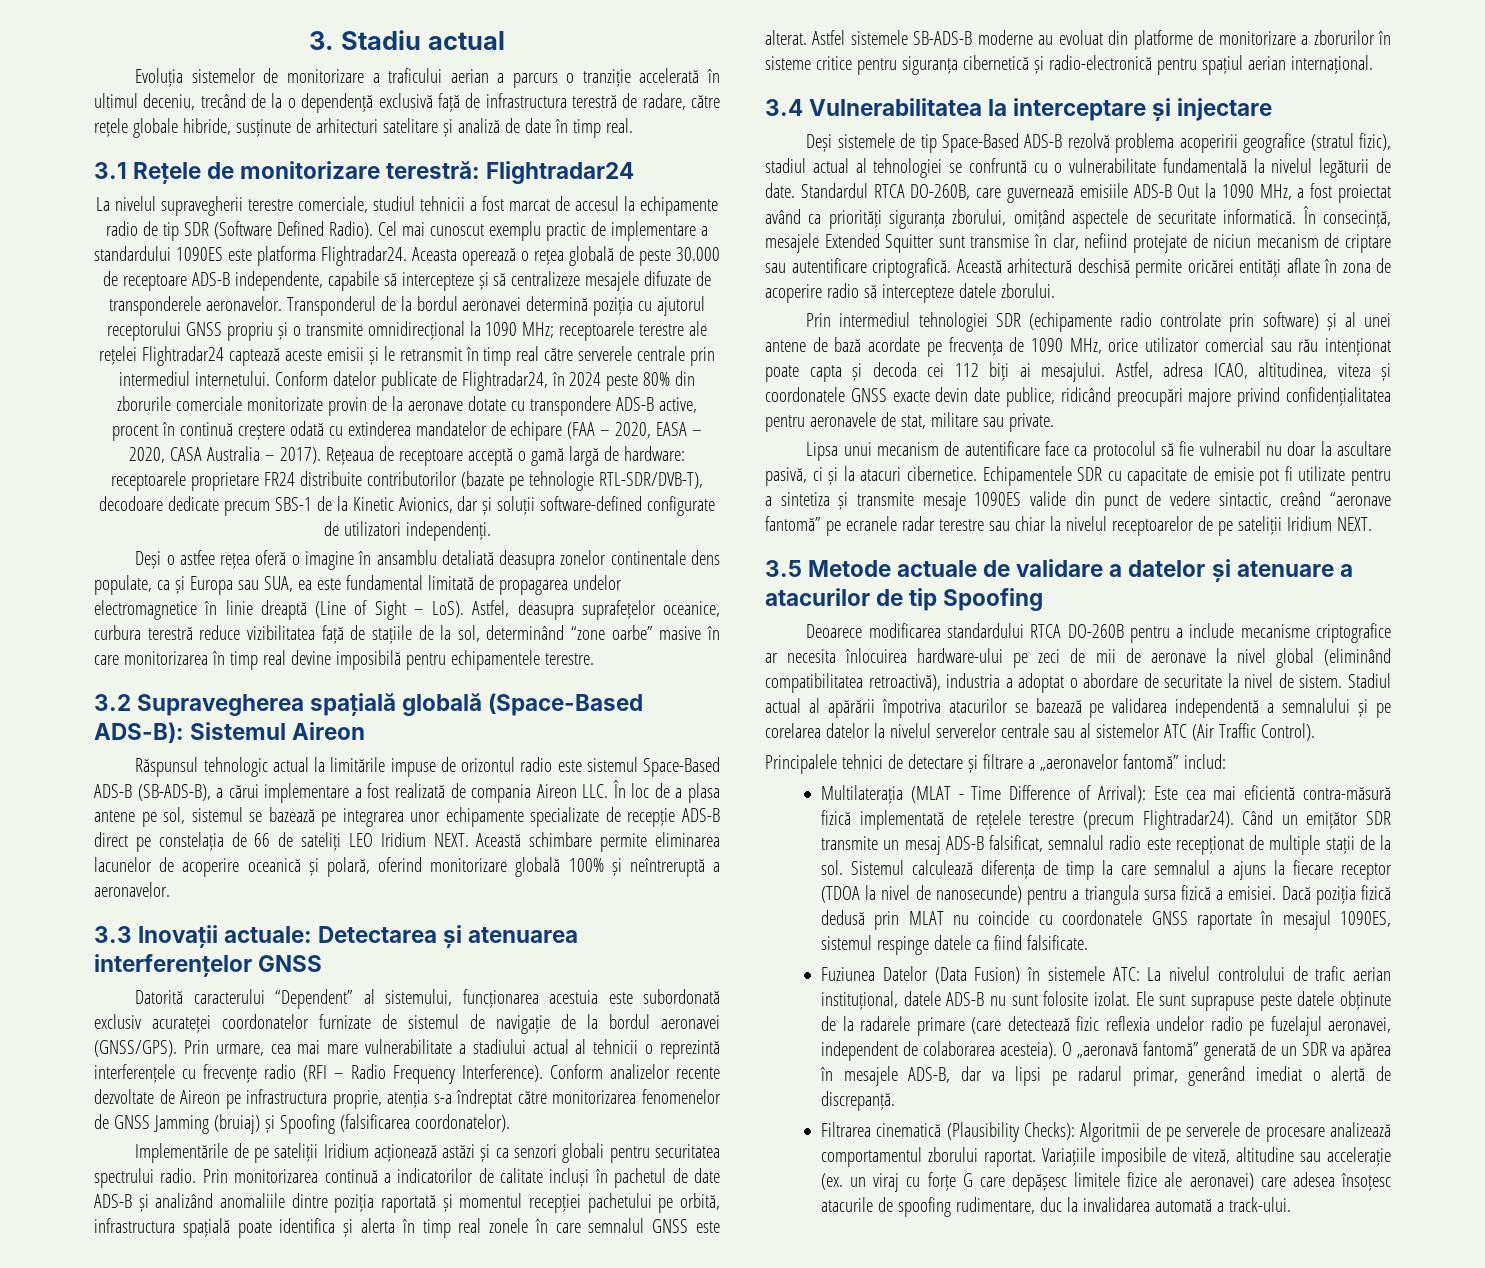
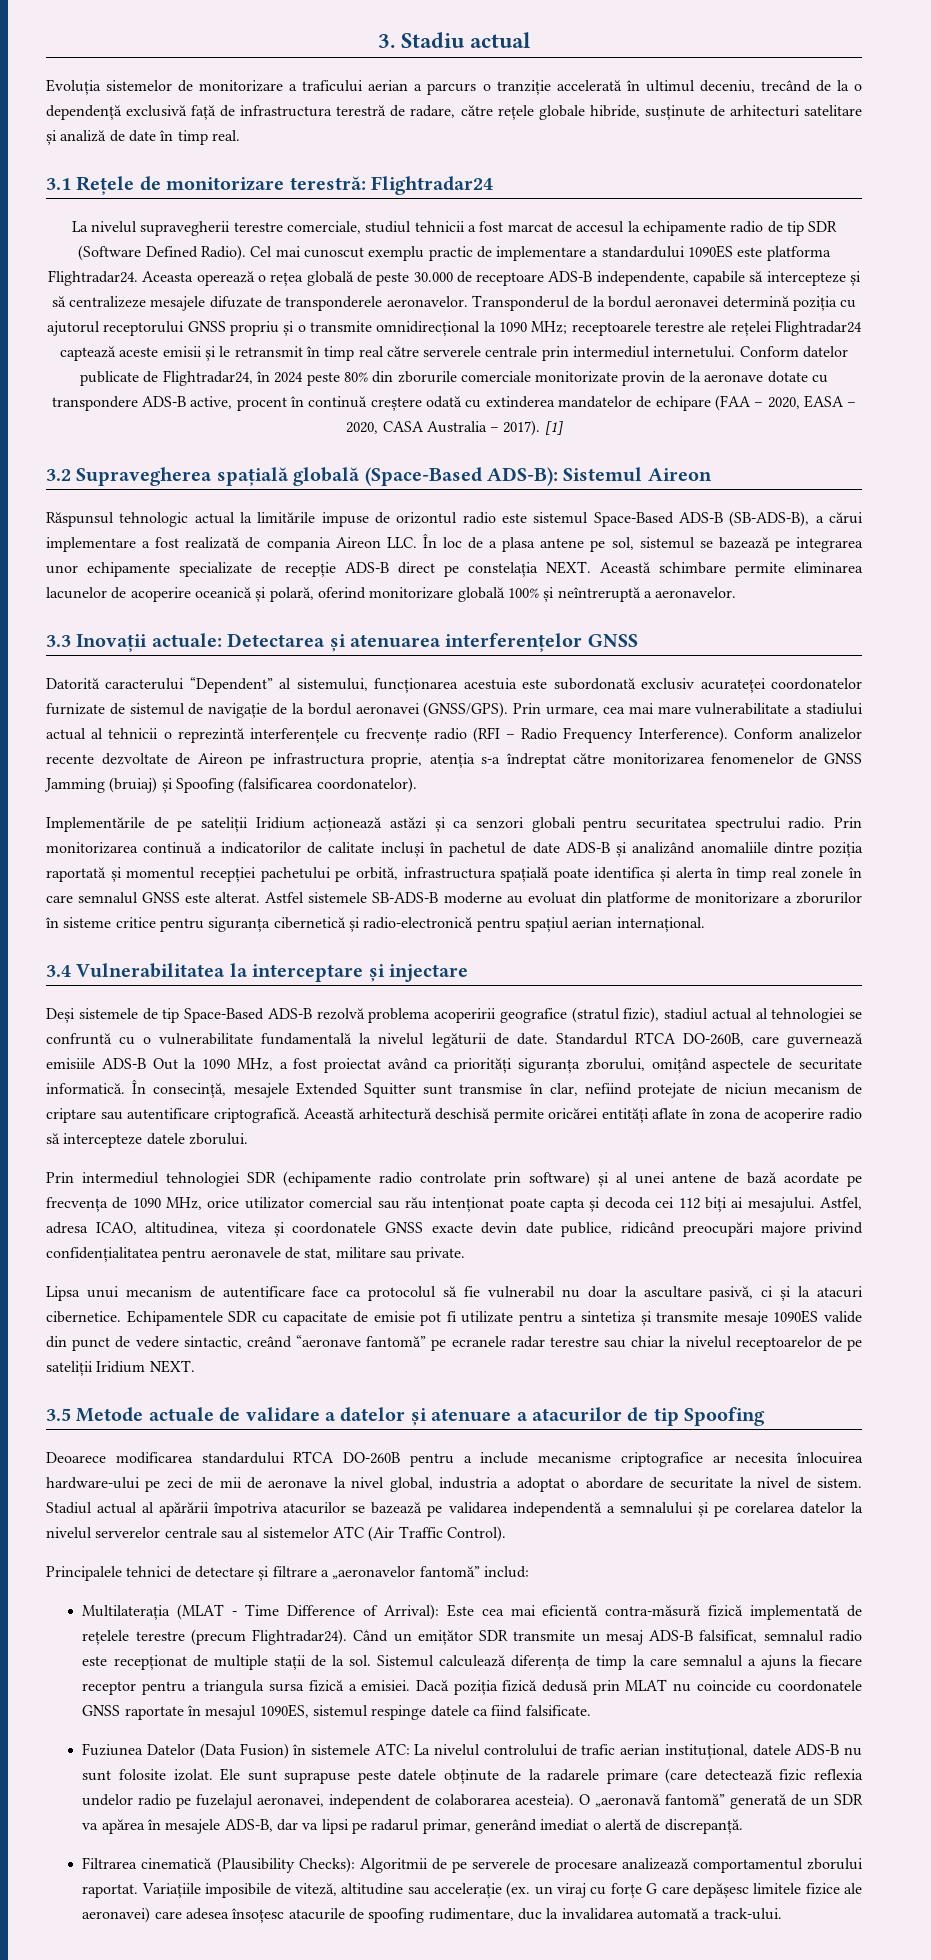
[326,446,685,466] [111,471,703,491] [98,496,716,516] [323,521,491,541] [135,550,720,570] [94,575,622,595] [94,600,720,620] [94,625,721,644] [94,650,594,670] Rețeaua de receptoare acceptă o gamă largă de hardware: receptoarele proprietare FR24 distribuite contributorilor (bazate pe tehnologie RTL-SDR/DVB-T), decodoare dedicate precum SBS-1 de la Kinetic Avionics, dar și soluții software-defined configurate de utilizatori independenți. // Deși o astfee rețea oferă o imagine în ansamblu detaliată deasupra zonelor continentale dens populate, ca și Europa sau SUA, ea este fundamental limitată de propagarea undelor electromagnetice în linie dreaptă (Line of Sight – LoS). Astfel, deasupra suprafețelor oceanice, curbura terestră reduce vizibilitatea față de stațiile de la sol, determinând “zone oarbe” masive în care monitorizarea în timp real devine imposibilă pentru echipamentele terestre. -> [544,421,563,435] [1]
[231,832,426,851] de 66 de sateliți LEO Iridium -> (538, 569) none
[1275,648,1391,668] [765,673,941,693] global (eliminând compatibilitatea retroactivă), -> [389,1477,433,1492] global,
[821,885,1022,903] (TDOA la nivel de nanosecunde) -> (137, 1688) none

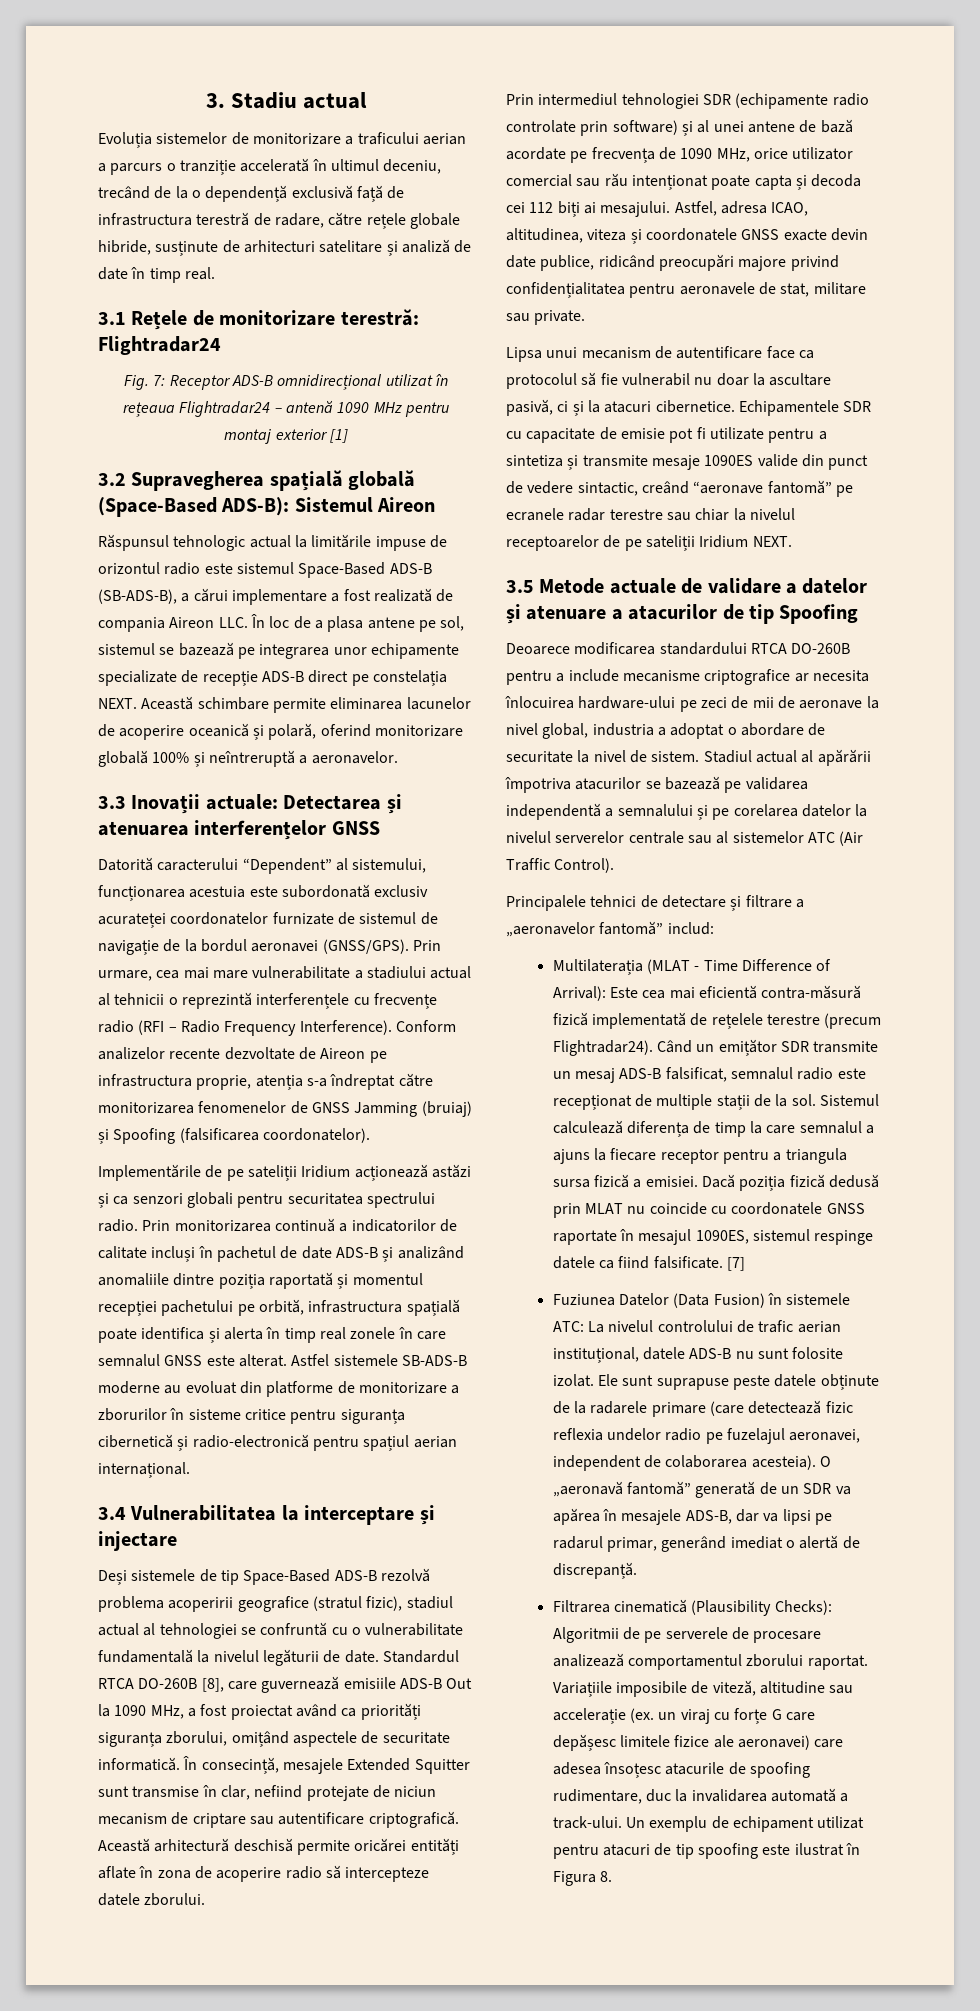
[71,221,838,236] [78,245,831,261] [47,270,862,286] [51,295,857,311] [47,320,862,336] [59,346,849,361] [79,370,829,386] [51,395,857,411] [346,420,541,436] La nivelul supravegherii terestre comerciale, studiul tehnicii a fost marcat de accesul la echipamente radio de tip SDR (Software Defined Radio). Cel mai cunoscut exemplu practic de implementare a standardului 1090ES este platforma Flightradar24. Aceasta operează o rețea globală de peste 30.000 de receptoare ADS-B independente, capabile să intercepteze și să centralizeze mesajele difuzate de transponderele aeronavelor. Transponderul de la bordul aeronavei determină poziția cu ajutorul receptorului GNSS propriu și o transmite omnidirecțional la 1090 MHz; receptoarele terestre ale rețelei Flightradar24 captează aceste emisii și le retransmit în timp real către serverele centrale prin intermediul internetului. Conform datelor publicate de Flightradar24, în 2024 peste 80% din zborurile comerciale monitorizate provin de la aeronave dotate cu transpondere ADS-B active, procent în continuă creștere odată cu extinderea mandatelor de echipare (FAA – 2020, EASA – 2020, CASA Australia – 2017). -> [124,374,448,390] [123,400,449,417] [224,429,328,444] Fig. 7: Receptor ADS-B omnidirecțional utilizat în rețeaua Flightradar24 – antenă 1090 MHz pentru montaj exterior
[682,1033,744,1046] DO-260B, -> [138,1678,224,1692] DO-260B [8],
(591, 1710) none -> [726,1257,745,1271] [7]
(782, 1914) none -> [626,1816,865,1832] [552,1843,860,1859] [552,1871,613,1886] Un exemplu de echipament utilizat pentru atacuri de tip spoofing este ilustrat în Figura 8.

